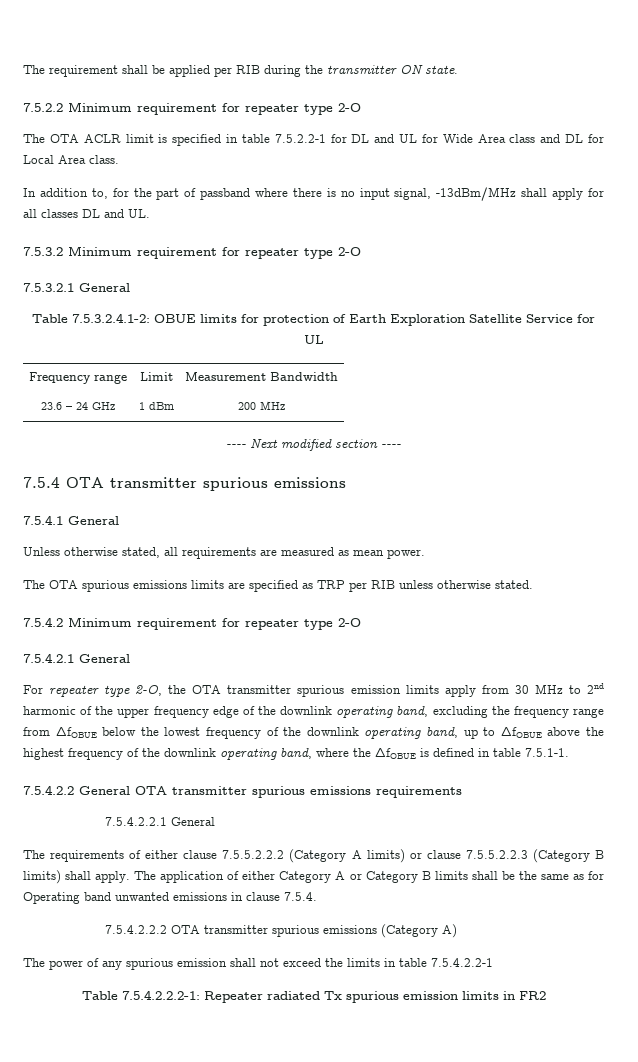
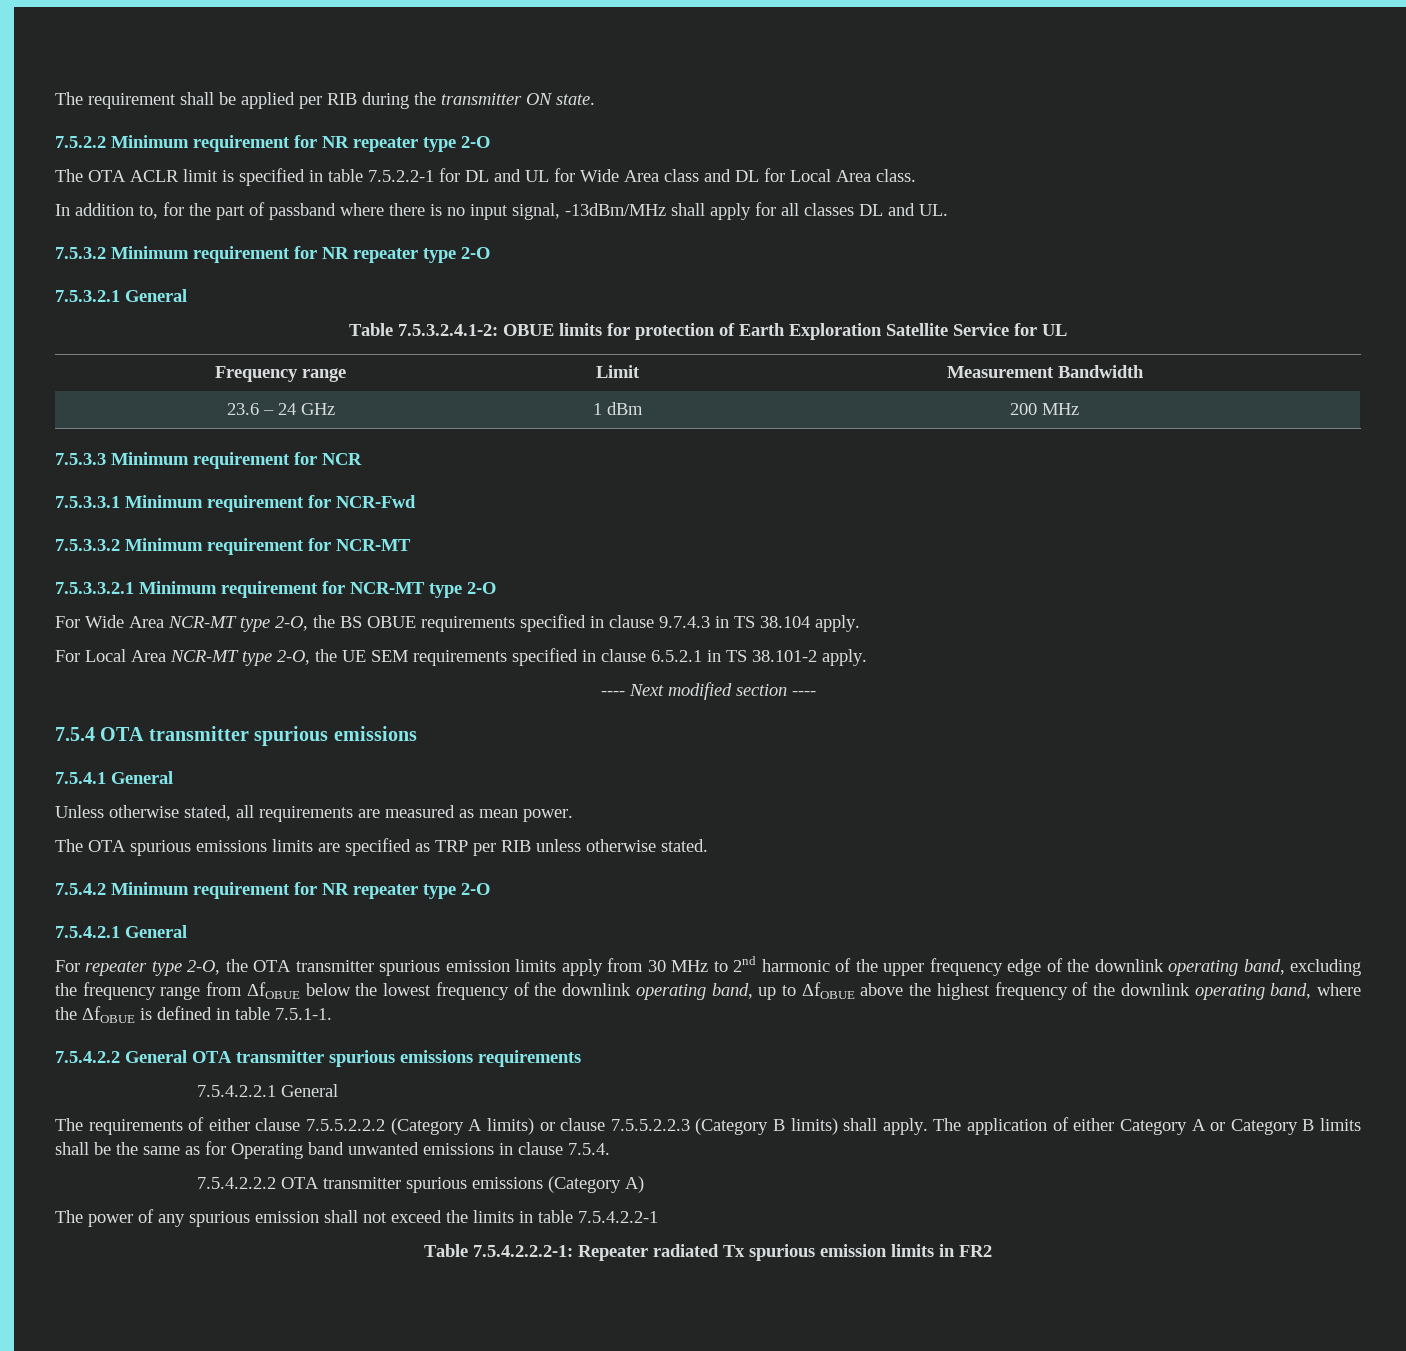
(240, 107) none -> [322,136,349,148] NR
(240, 251) none -> [322,247,349,259] NR
(285, 405) none -> [55,452,362,469] [55,495,416,512] [55,538,411,555] [55,581,496,598] [55,614,860,632] [55,648,867,666] // 7.5.3.3 Minimum requirement for NCR // 7.5.3.3.1 Minimum requirement for NCR-Fwd // 7.5.3.3.2 Minimum requirement for NCR-MT // 7.5.3.3.2.1 Minimum requirement for NCR-MT type 2-O // For Wide Area NCR-MT type 2-O, the BS OBUE requirements specified in clause 9.7.4.3 in TS 38.104 apply. // For Local Area NCR-MT type 2-O, the UE SEM requirements specified in clause 6.5.2.1 in TS 38.101-2 apply.
(240, 622) none -> [322,883,349,895] NR

